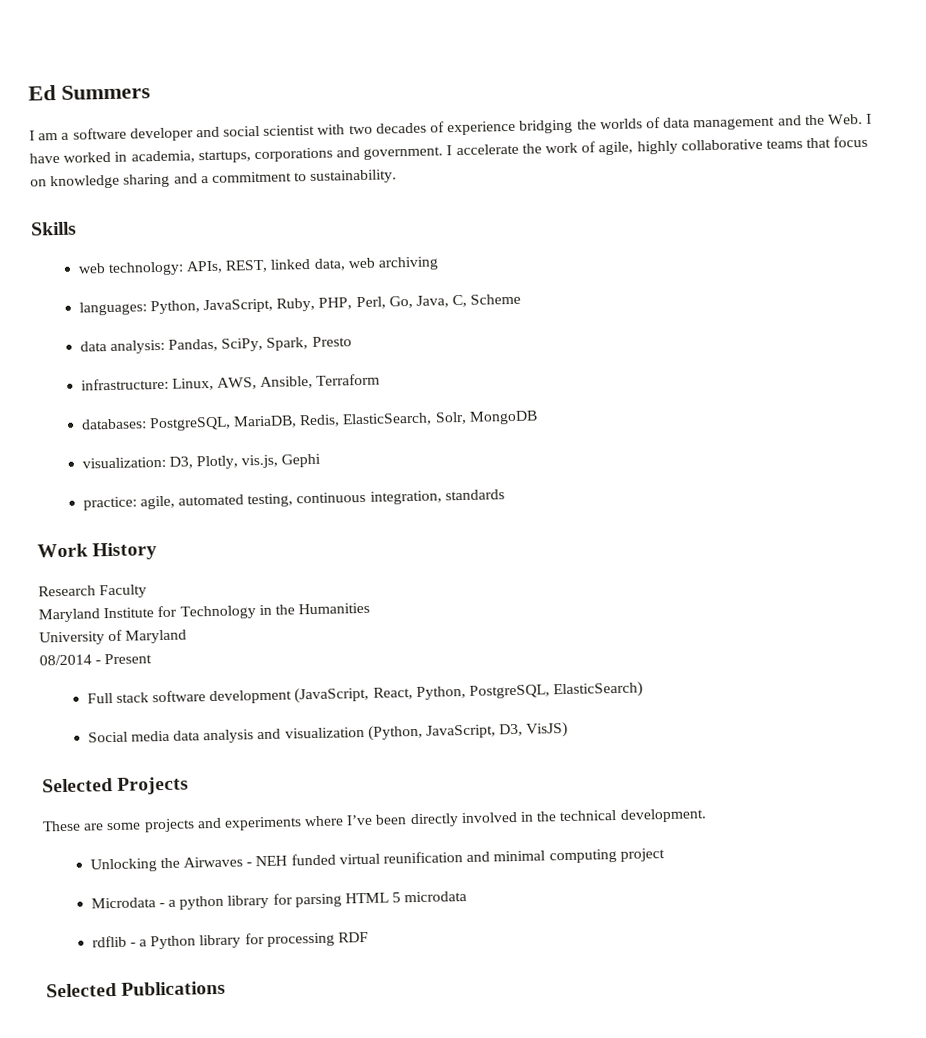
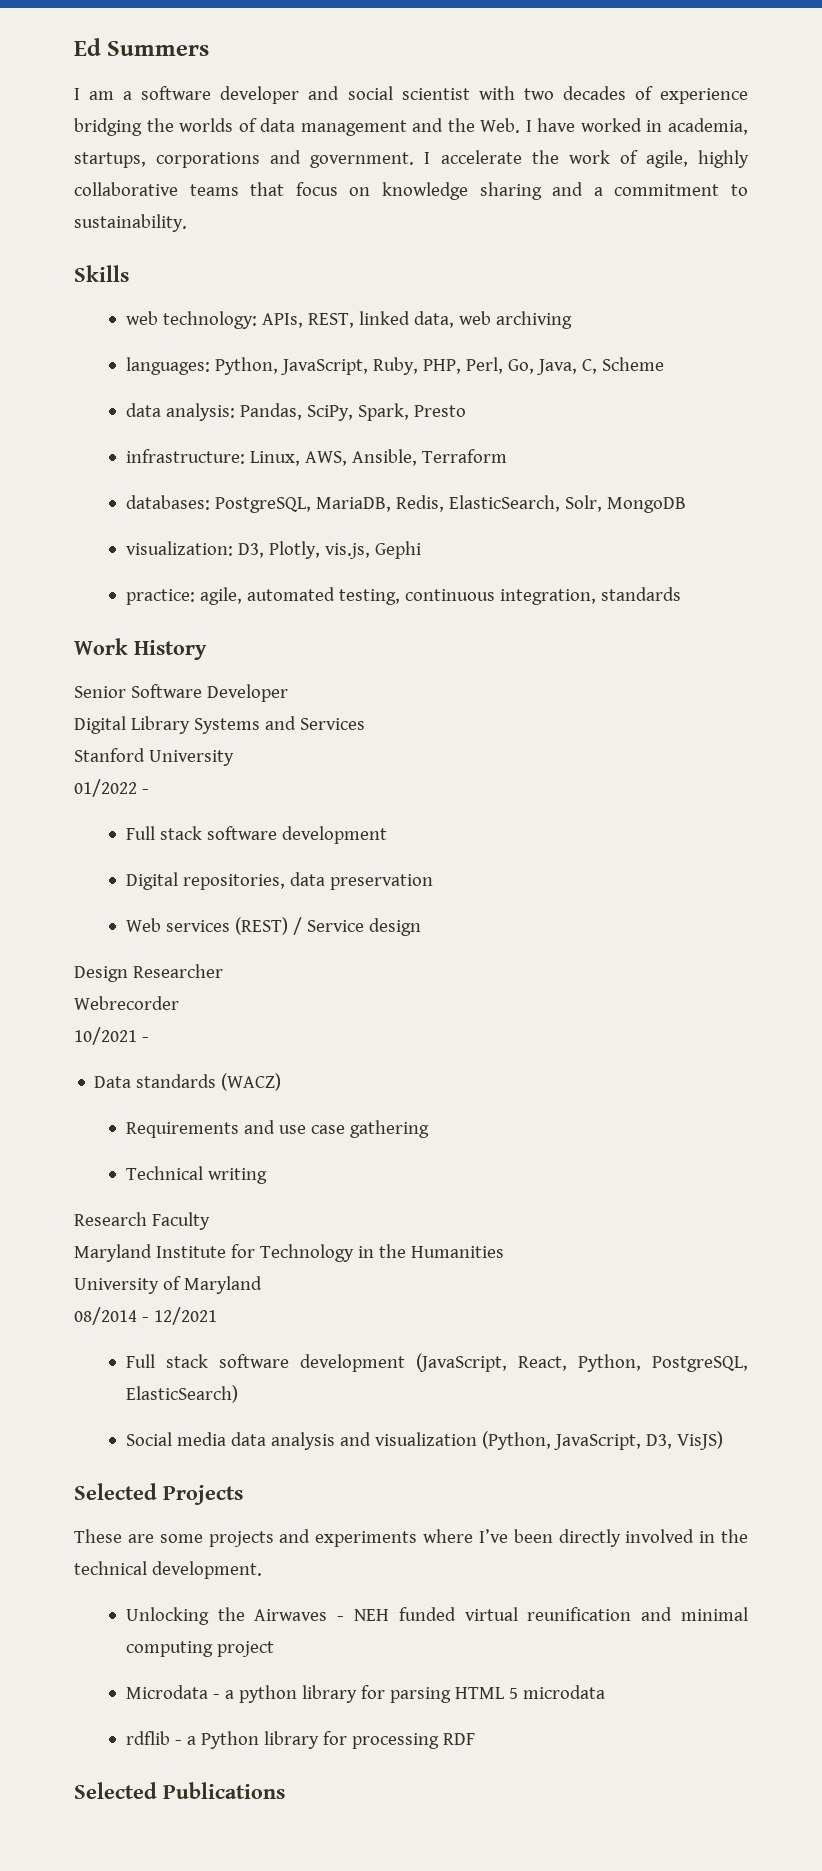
(158, 551) none -> [74,684,288,702] [74,716,365,734] [74,748,234,766] [74,779,149,797] [125,826,387,844] [125,872,433,890] [125,917,421,936] [74,964,223,982] [74,996,179,1010] [74,1027,149,1045] [94,1073,282,1091] [125,1120,429,1138] [125,1166,267,1184] // Senior Software Developer // Digital Library Systems and Services // Stanford University // 01/2022 - // Full stack software development // Digital repositories, data preservation // Web services (REST) / Service design // Design Researcher // Webrecorder // 10/2021 - // Data standards (WACZ) // Requirements and use case gathering // Technical writing
[104,653,153,665] Present -> [153,1307,217,1325] 12/2021

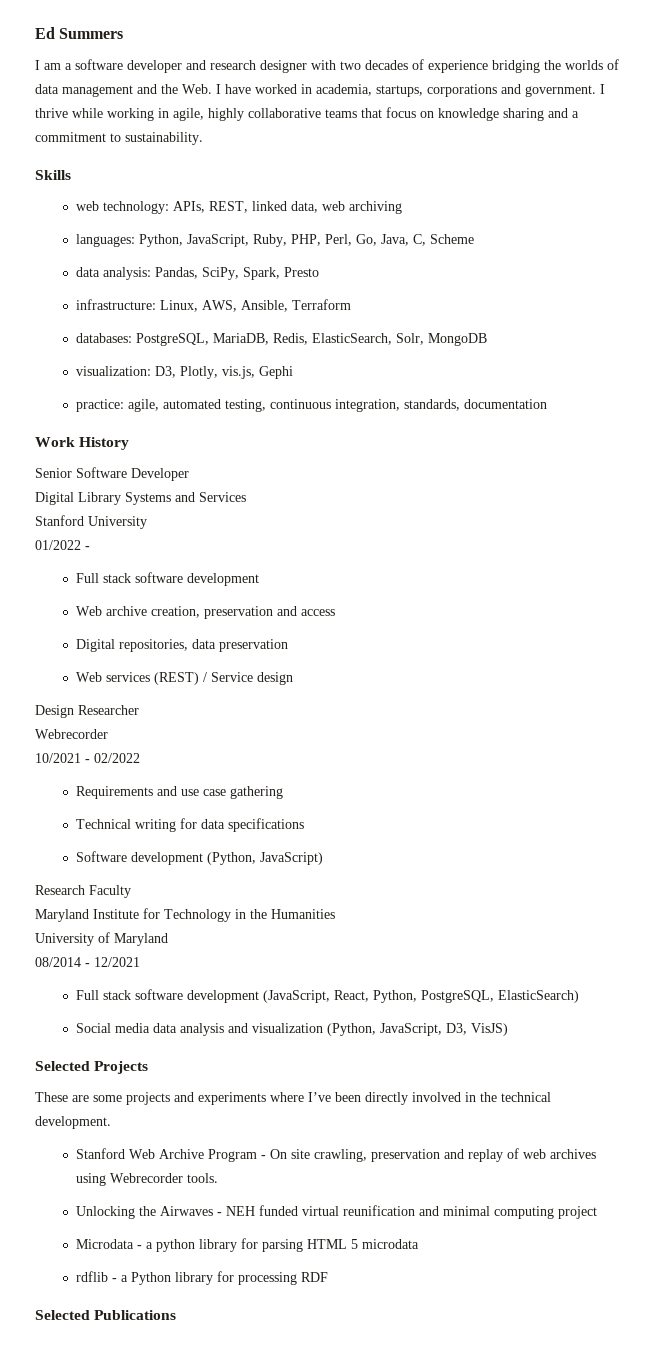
[347,86,470,100] social scientist -> [210,60,307,73] research designer
[440,150,638,164] accelerate the work of -> [35,108,169,121] thrive while working in
[600,587,681,601] standards -> [403,399,547,411] standards, documentation
(387, 835) none -> [75,606,335,619] // Web archive creation, preservation and access
[94,1073,282,1091] // Data standards (WACZ) -> [94,753,140,763] 02/2022
(267, 1176) none -> [179,818,304,832] [75,851,323,865] for data specifications // Software development (Python, JavaScript)
(262, 1570) none -> [75,1148,596,1162] [75,1173,218,1186] // Stanford Web Archive Program - On site crawling, preservation and replay of web archives using Webrecorder tools.

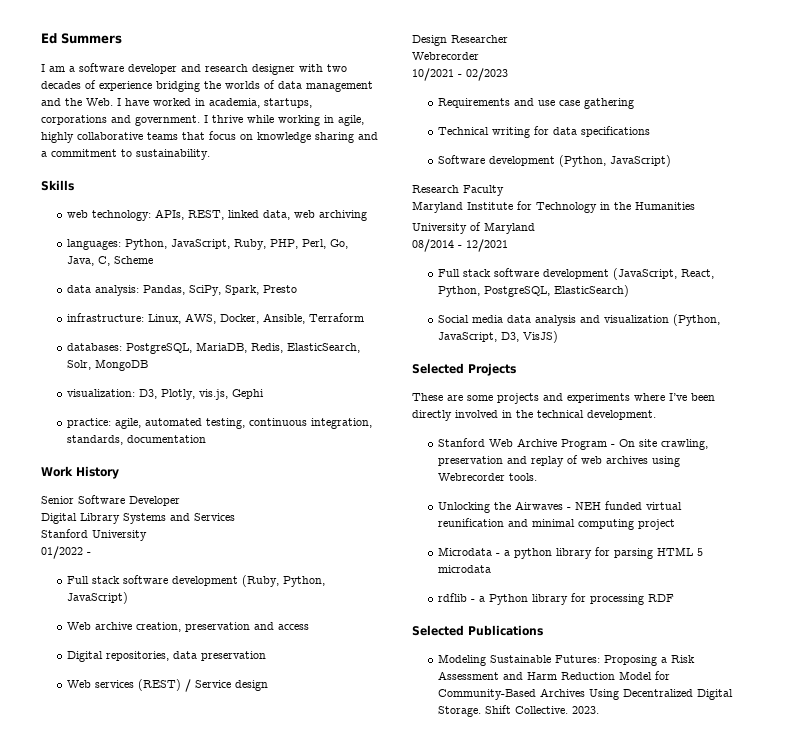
(237, 306) none -> [220,314,260,324] Docker,
(259, 579) none -> [242,575,326,587] [67,592,129,604] (Ruby, Python, JavaScript)
[94,753,140,763] 02/2022 -> [466,68,508,81] 02/2023
(177, 1315) none -> [438,654,696,666] [438,671,671,680] [438,688,734,700] [438,705,600,717] // Modeling Sustainable Futures: Proposing a Risk Assessment and Harm Reduction Model for Community-Based Archives Using Decentralized Digital Storage. Shift Collective. 2023.

